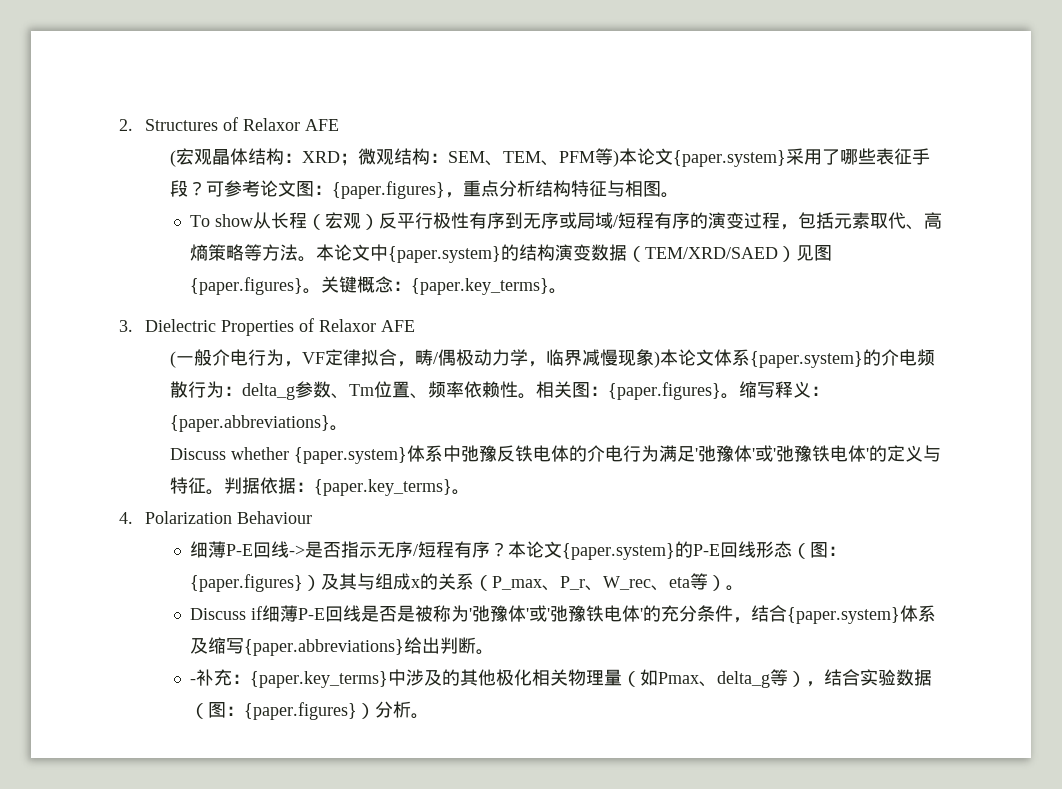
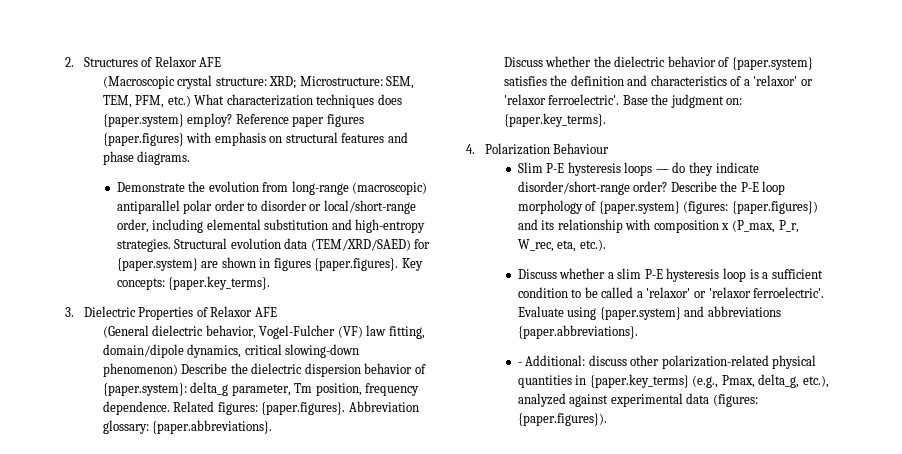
[170,148,931,167] [170,180,680,199] [190,212,943,230] [190,244,833,263] [190,276,568,295] (宏观晶体结构：XRD；微观结构：SEM、TEM、PFM等)本论文{paper.system}采用了哪些表征手段？可参考论文图：{paper.figures}，重点分析结构特征与相图。 // To show从长程（宏观）反平行极性有序到无序或局域/短程有序的演变过程，包括元素取代、高熵策略等方法。本论文中{paper.system}的结构演变数据（TEM/XRD/SAED）见图{paper.figures}。关键概念：{paper.key_terms}。 -> [102,75,415,89] [102,94,402,108] [102,113,364,127] [102,132,408,146] [102,151,191,165] [116,181,428,195] [116,200,416,214] [116,219,426,233] [116,238,431,252] [116,257,423,271] [116,276,271,290] (Macroscopic crystal structure: XRD; Microstructure: SEM, TEM, PFM, etc.) What characterization techniques does {paper.system} employ? Reference paper figures {paper.figures} with emphasis on structural features and phase diagrams. // Demonstrate the evolution from long-range (macroscopic) antiparallel polar order to disorder or local/short-range order, including elemental substitution and high-entropy strategies. Structural evolution data (TEM/XRD/SAED) for {paper.system} are shown in figures {paper.figures}. Key concepts: {paper.key_terms}.
[170,349,936,368] [170,381,830,400] [170,415,349,432] [170,445,942,464] [170,477,471,496] [119,511,312,524] [190,541,847,560] [190,573,745,592] [190,605,937,624] [190,637,495,656] [190,669,933,688] [190,701,430,720] (一般介电行为，VF定律拟合，畴/偶极动力学，临界减慢现象)本论文体系{paper.system}的介电频散行为：delta_g参数、Tm位置、频率依赖性。相关图：{paper.figures}。缩写释义：{paper.abbreviations}。 // Discuss whether {paper.system}体系中弛豫反铁电体的介电行为满足'弛豫体'或'弛豫铁电体'的定义与特征。判据依据：{paper.key_terms}。 // 4. Polarization Behaviour // 细薄P-E回线->是否指示无序/短程有序？本论文{paper.system}的P-E回线形态（图：{paper.figures}）及其与组成x的关系（P_max、P_r、W_rec、eta等）。 // Discuss if细薄P-E回线是否是被称为'弛豫体'或'弛豫铁电体'的充分条件，结合{paper.system}体系及缩写{paper.abbreviations}给出判断。 // -补充：{paper.key_terms}中涉及的其他极化相关物理量（如Pmax、delta_g等），结合实验数据（图：{paper.figures}）分析。 -> [102,325,425,339] [102,344,360,358] [102,363,426,377] [102,382,420,396] [102,401,419,415] [102,420,273,434] [503,56,813,70] [503,75,813,86] [503,94,743,108] [503,113,606,127] [466,143,610,155] [517,162,759,176] [517,181,786,195] [517,200,818,214] [517,219,799,233] [517,239,606,252] [517,268,823,282] [517,287,825,298] [517,306,781,320] [517,325,638,339] [517,355,817,369] [517,374,829,388] [517,393,758,407] [517,413,607,426] (General dielectric behavior, Vogel-Fulcher (VF) law fitting, domain/dipole dynamics, critical slowing-down phenomenon) Describe the dielectric dispersion behavior of {paper.system}: delta_g parameter, Tm position, frequency dependence. Related figures: {paper.figures}. Abbreviation glossary: {paper.abbreviations}. // Discuss whether the dielectric behavior of {paper.system} satisfies the definition and characteristics of a 'relaxor' or 'relaxor ferroelectric'. Base the judgment on: {paper.key_terms}. // 4. Polarization Behaviour // Slim P-E hysteresis loops — do they indicate disorder/short-range order? Describe the P-E loop morphology of {paper.system} (figures: {paper.figures}) and its relationship with composition x (P_max, P_r, W_rec, eta, etc.). // Discuss whether a slim P-E hysteresis loop is a sufficient condition to be called a 'relaxor' or 'relaxor ferroelectric'. Evaluate using {paper.system} and abbreviations {paper.abbreviations}. // - Additional: discuss other polarization-related physical quantities in {paper.key_terms} (e.g., Pmax, delta_g, etc.), analyzed against experimental data (figures: {paper.figures}).

